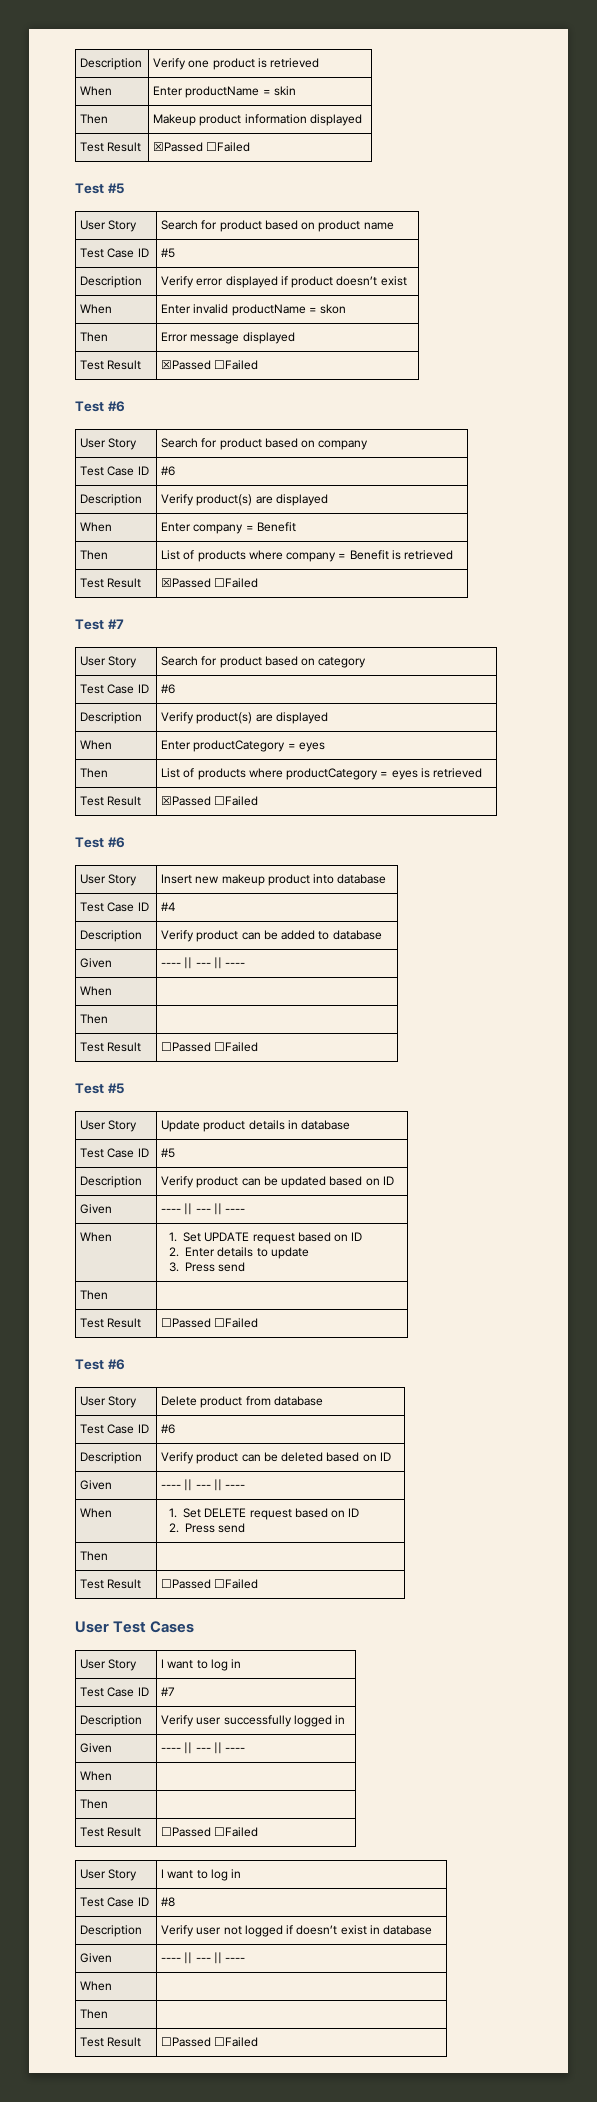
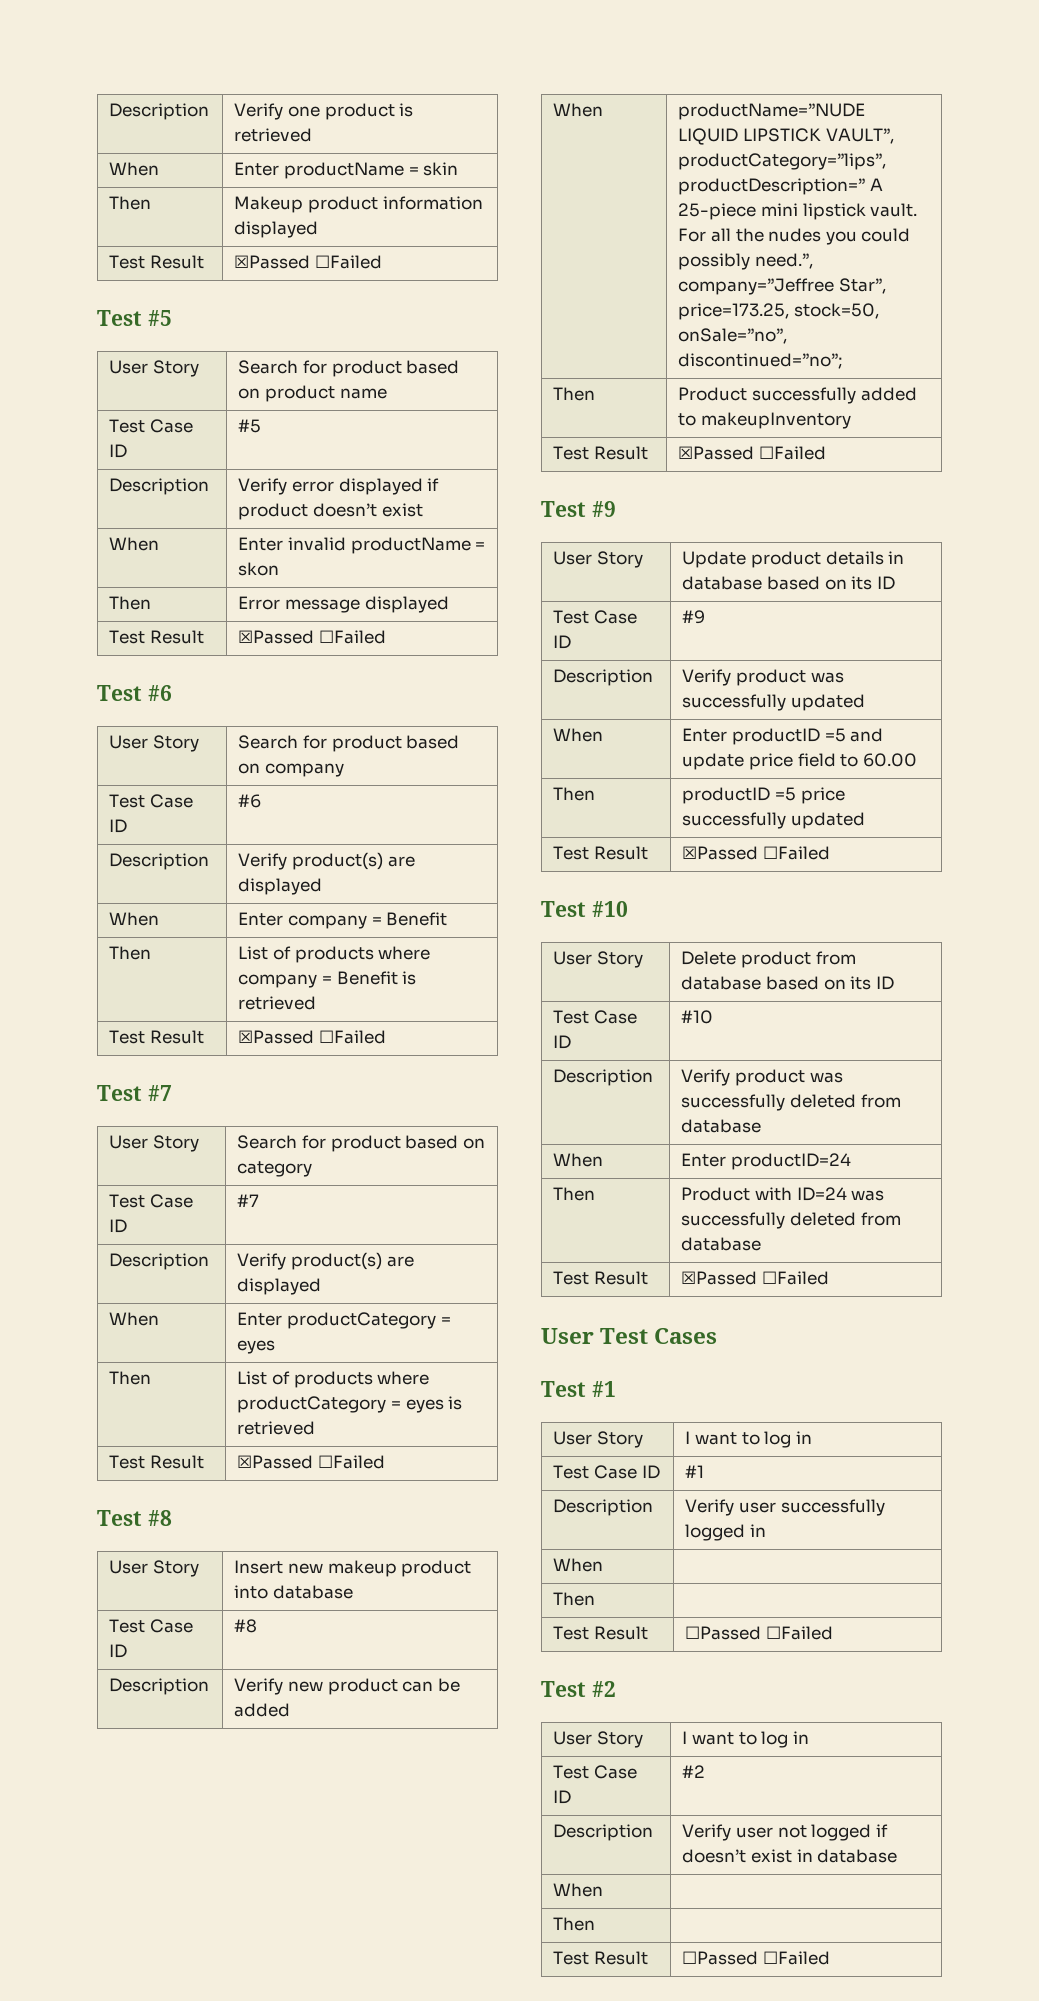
[161,684,176,694] #6 -> [237,1194,260,1207] #7
[107,837,125,848] #6 -> [147,1510,172,1526] #8
[161,902,176,911] [80,930,143,942] [161,930,382,942] [80,958,113,968] [161,957,246,969] #4 // Description | Verify product can be added to database // Given | ---- || --- || ---- -> [234,1619,258,1633] [109,1678,210,1695] [234,1678,460,1695] [234,1703,291,1717] [553,103,604,117] [678,103,866,120] [678,128,894,145] [678,153,887,170] [678,178,884,195] [678,203,918,220] [678,228,911,245] [678,253,814,270] [678,278,887,295] [678,303,880,320] [678,328,788,344] [678,353,843,369] [553,387,596,401] [678,387,917,404] [678,412,852,429] [553,446,649,460] [678,446,827,460] [541,501,616,517] [553,551,644,568] [682,551,905,568] [682,576,895,590] [553,610,638,624] [553,635,572,649] [682,610,706,624] [553,669,654,686] [682,669,844,686] [682,694,866,711] [553,728,604,742] [682,728,884,745] [682,753,917,770] [553,787,596,801] [682,787,845,804] [682,812,866,829] [553,846,649,860] [682,846,831,860] [541,901,628,917] [553,951,644,968] [681,951,856,968] [681,976,894,990] [553,1010,638,1024] [553,1035,572,1049] [681,1010,714,1024] [553,1069,654,1086] [681,1069,843,1086] [681,1094,901,1111] [681,1119,762,1133] [553,1153,604,1167] [681,1153,852,1170] [553,1187,596,1201] [681,1187,885,1201] [681,1212,901,1229] [681,1237,762,1251] [553,1271,649,1285] [681,1271,830,1285] [541,1328,718,1344] [541,1381,616,1397] [553,1431,644,1448] [685,1431,812,1448] [553,1465,660,1479] [685,1465,705,1478] [553,1499,654,1516] [685,1499,885,1516] [685,1524,767,1541] #8 // Description | Verify new product can be added // When | productName=”NUDE LIQUID LIPSTICK VAULT”, productCategory=”lips”, productDescription=” A 25-piece mini lipstick vault. For all the nudes you could possibly need.”, company=”Jeffree Star”, price=173.25, stock=50, onSale=”no”, discontinued=”no”; // Then | Product successfully added to makeupInventory // Test Result | ☒Passed ☐Failed // Test #9 // User Story | Update product details in database based on its ID // Test Case ID | #9 // Description | Verify product was successfully updated // When | Enter productID =5 and update price field to 60.00 // Then | productID =5 price successfully updated // Test Result | ☒Passed ☐Failed // Test #10 // User Story | Delete product from database based on its ID // Test Case ID | #10 // Description | Verify product was successfully deleted from database // When | Enter productID=24 // Then | Product with ID=24 was successfully deleted from database // Test Result | ☒Passed ☐Failed // User Test Cases // Test #1 // User Story | I want to log in // Test Case ID | #1 // Description | Verify user successfully logged in
[107,1083,124,1094] [80,1120,138,1132] [161,1120,351,1132] [80,1148,149,1158] [161,1148,176,1158] [80,1176,143,1188] [161,1176,394,1188] [80,1204,113,1214] [161,1203,246,1215] [80,1232,113,1242] [169,1232,363,1244] [169,1247,309,1259] [169,1262,246,1272] [80,1290,109,1300] [80,1318,142,1328] [161,1318,259,1328] [75,1359,125,1370] [80,1396,138,1408] [161,1396,323,1408] [80,1424,149,1434] [161,1424,176,1434] [80,1452,143,1464] [161,1452,391,1464] [80,1480,113,1490] [161,1479,246,1491] [80,1508,113,1518] [169,1508,360,1520] [169,1523,246,1533] [80,1551,109,1561] [80,1579,142,1589] [161,1579,259,1589] [75,1621,195,1633] #5 // User Story | Update product details in database // Test Case ID | #5 // Description | Verify product can be updated based on ID // Given | ---- || --- || ---- // When | 1. Set UPDATE request based on ID // 2. Enter details to update // 3. Press send // Then | // Test Result | ☐Passed ☐Failed // Test #6 // User Story | Delete product from database // Test Case ID | #6 // Description | Verify product can be deleted based on ID // Given | ---- || --- || ---- // When | 1. Set DELETE request based on ID // 2. Press send // Then | // Test Result | ☐Passed ☐Failed // User Test Cases -> [591,1681,616,1697] #2
[161,1687,176,1696] [80,1715,143,1727] [161,1715,346,1727] [80,1743,113,1753] [161,1742,246,1754] [80,1771,113,1781] [80,1799,109,1809] [80,1827,142,1837] [161,1827,259,1837] [80,1869,138,1881] [161,1869,242,1881] [80,1897,149,1907] [161,1897,176,1907] #7 // Description | Verify user successfully logged in // Given | ---- || --- || ---- // When | // Then | // Test Result | ☐Passed ☐Failed // User Story | I want to log in // Test Case ID | #8 -> [682,1765,706,1778] #2
[80,1953,113,1963] [161,1952,246,1964] // Given | ---- || --- || ---- -> (898, 1856) none

